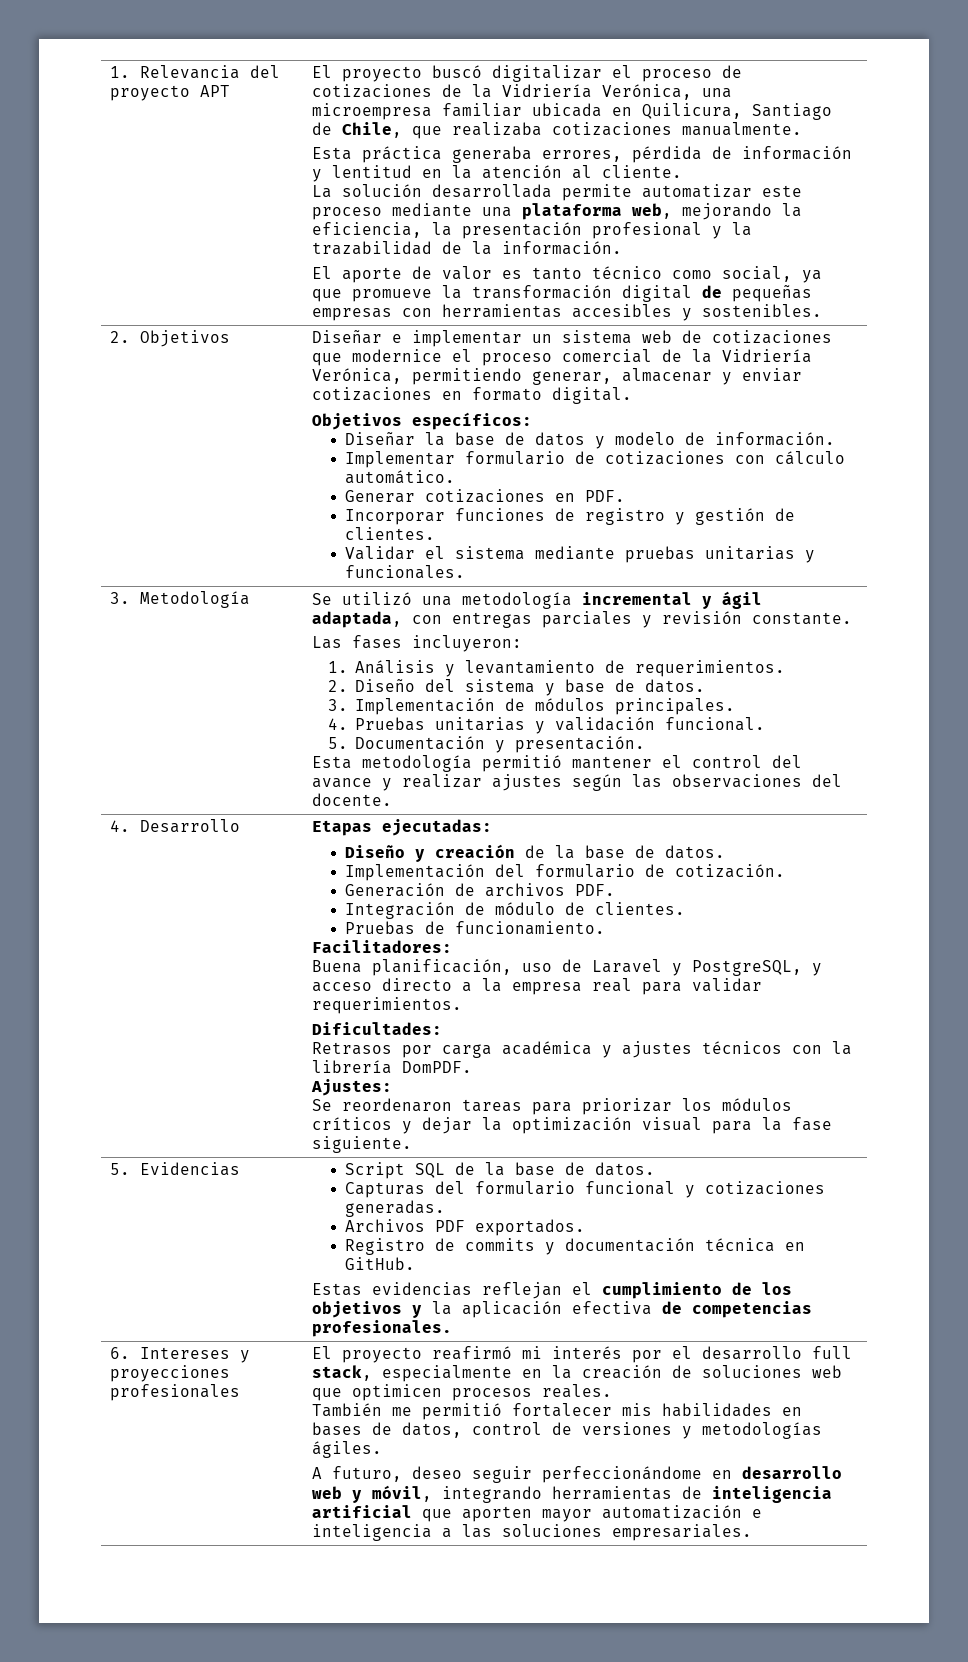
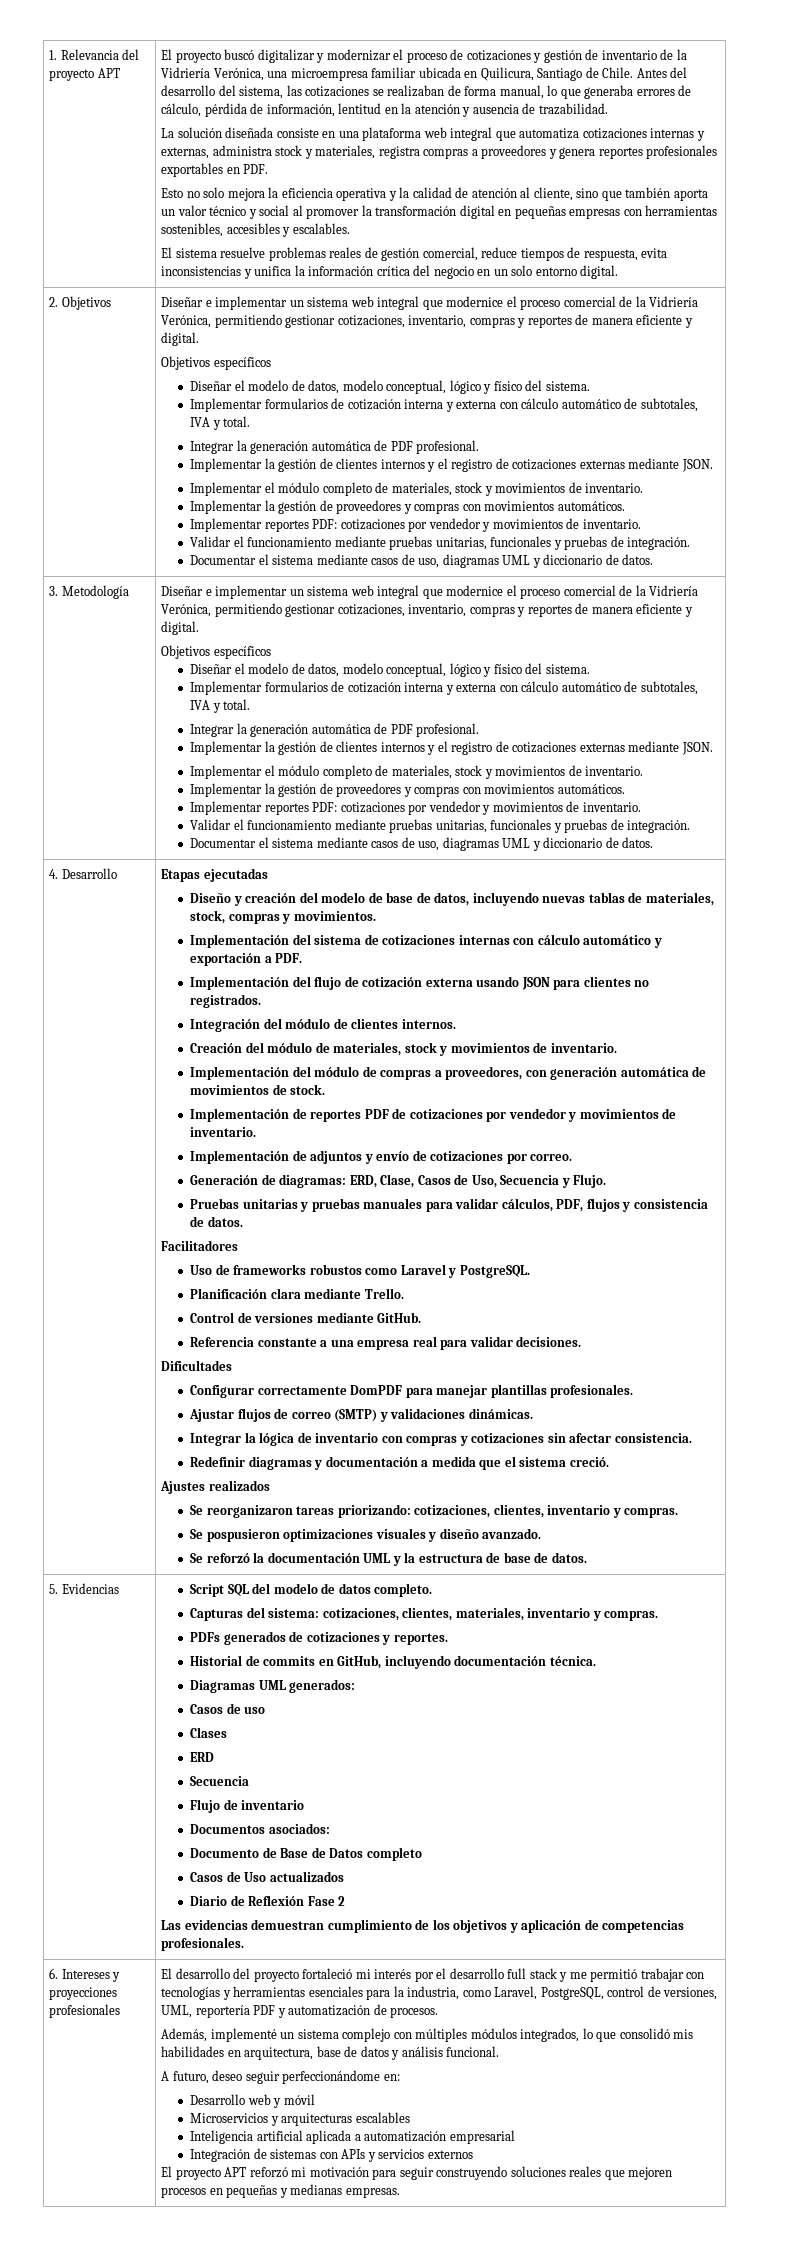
(602, 73) none -> [316,49,391,63] y modernizar
(432, 91) none -> [533,49,657,63] y gestión de inventario
[341,122,802,139] [311,146,852,163] [311,165,682,182] [311,184,802,201] [311,203,802,220] [311,222,752,239] [311,241,622,255] [311,266,822,283] [311,289,432,302] Chile, que realizaba cotizaciones manualmente. // Esta práctica generaba errores, pérdida de información y lentitud en la atención al cliente. // La solución desarrollada permite automatizar este proceso mediante una plataforma web, mejorando la eficiencia, la presentación profesional y la trazabilidad de la información. // El aporte de valor es tanto técnico como social, ya que promueve -> [602,67,688,78] [161,85,692,99] [161,103,608,117] [161,127,705,141] [161,145,718,159] [161,163,269,177] [161,187,708,201] [161,205,360,219] Chile. Antes del desarrollo del sistema, las cotizaciones se realizaban de forma manual, lo que generaba errores de cálculo, pérdida de información, lentitud en la atención y ausencia de trazabilidad. // La solución diseñada consiste en una plataforma web integral que automatiza cotizaciones internas y externas, administra stock y materiales, registra compras a proveedores y genera reportes profesionales exportables en PDF. // Esto no solo mejora la eficiencia operativa y la calidad de atención al cliente, sino que también aporta un valor técnico y social al promover
[701,285,722,298] de -> [498,209,512,216] en
(562, 311) none -> [161,223,224,237] sostenibles,
[701,304,822,317] sostenibles. -> [292,223,350,234] [161,247,668,261] [161,265,619,279] escalables. // El sistema resuelve problemas reales de gestión comercial, reduce tiempos de respuesta, evita inconsistencias y unifica la información crítica del negocio en un solo entorno digital.
[681,330,832,344] de cotizaciones -> [377,296,420,310] integral
[531,368,802,385] [311,387,632,404] [311,412,532,430] [344,432,835,449] [344,451,845,468] [344,470,455,484] [344,489,625,503] [344,508,795,525] [344,527,435,540] [344,546,815,563] [344,565,465,579] [109,591,250,608] [311,591,762,609] [311,611,852,628] [311,635,522,652] [327,660,786,677] [327,679,706,696] [327,698,736,715] [327,717,766,734] [327,736,646,753] [311,755,802,772] [311,774,842,791] [311,793,392,806] generar, almacenar y enviar cotizaciones en formato digital. // Objetivos específicos: // Diseñar la base de datos y modelo de información. // Implementar formulario de cotizaciones con cálculo automático. // Generar cotizaciones en PDF. // Incorporar funciones de registro y gestión de clientes. // Validar el sistema mediante pruebas unitarias y funcionales. // 3. Metodología | Se utilizó una metodología incremental y ágil adaptada, con entregas parciales y revisión constante. // Las fases incluyeron: // 1. Análisis y levantamiento de requerimientos. // 2. Diseño del sistema y base de datos. // 3. Implementación de módulos principales. // 4. Pruebas unitarias y validación funcional. // 5. Documentación y presentación. // Esta metodología permitió mantener el control del avance y realizar ajustes según las observaciones del docente. -> [285,314,693,328] [161,332,200,346] [161,356,271,370] [190,380,590,394] [190,398,698,412] [190,416,251,430] [190,440,480,454] [190,458,713,472] [190,482,644,496] [190,500,625,514] [190,518,641,532] [190,536,691,550] [190,554,654,568] [49,585,129,599] [161,585,699,599] [161,603,693,617] [161,621,200,635] [161,645,271,659] [190,663,590,677] [190,681,698,695] [190,699,251,713] [190,723,480,737] [190,741,713,755] [190,765,644,779] [190,783,625,797] [190,801,641,815] [190,819,691,833] [190,837,654,851] gestionar cotizaciones, inventario, compras y reportes de manera eficiente y digital. // Objetivos específicos // Diseñar el modelo de datos, modelo conceptual, lógico y físico del sistema. // Implementar formularios de cotización interna y externa con cálculo automático de subtotales, IVA y total. // Integrar la generación automática de PDF profesional. // Implementar la gestión de clientes internos y el registro de cotizaciones externas mediante JSON. // Implementar el módulo completo de materiales, stock y movimientos de inventario. // Implementar la gestión de proveedores y compras con movimientos automáticos. // Implementar reportes PDF: cotizaciones por vendedor y movimientos de inventario. // Validar el funcionamiento mediante pruebas unitarias, funcionales y pruebas de integración. // Documentar el sistema mediante casos de uso, diagramas UML y diccionario de datos. // 3. Metodología | Diseñar e implementar un sistema web integral que modernice el proceso comercial de la Vidriería Verónica, permitiendo gestionar cotizaciones, inventario, compras y reportes de manera eficiente y digital. // Objetivos específicos // Diseñar el modelo de datos, modelo conceptual, lógico y físico del sistema. // Implementar formularios de cotización interna y externa con cálculo automático de subtotales, IVA y total. // Integrar la generación automática de PDF profesional. // Implementar la gestión de clientes internos y el registro de cotizaciones externas mediante JSON. // Implementar el módulo completo de materiales, stock y movimientos de inventario. // Implementar la gestión de proveedores y compras con movimientos automáticos. // Implementar reportes PDF: cotizaciones por vendedor y movimientos de inventario. // Validar el funcionamiento mediante pruebas unitarias, funcionales y pruebas de integración. // Documentar el sistema mediante casos de uso, diagramas UML y diccionario de datos.
[381,819,492,836] ejecutadas: -> [203,868,268,882] ejecutadas
[524,845,725,859] [344,864,785,881] [344,883,615,897] [344,902,685,919] [344,921,605,935] [311,940,452,953] [311,959,822,976] [311,978,762,995] [311,997,462,1014] [311,1022,442,1035] [311,1041,852,1058] [311,1060,472,1074] [310,1079,392,1096] [311,1098,792,1115] [311,1117,832,1134] [311,1136,412,1153] [109,1162,240,1176] [344,1162,655,1179] [344,1181,825,1198] [344,1200,445,1217] [344,1219,585,1236] [344,1238,805,1255] [344,1257,415,1270] [311,1282,592,1299] de la base de datos. // Implementación del formulario de cotización. // Generación de archivos PDF. // Integración de módulo de clientes. // Pruebas de funcionamiento. // Facilitadores: // Buena planificación, uso de Laravel y PostgreSQL, y acceso directo a la empresa real para validar requerimientos. // Dificultades: // Retrasos por carga académica y ajustes técnicos con la librería DomPDF. // Ajustes: // Se reordenaron tareas para priorizar los módulos críticos y dejar la optimización visual para la fase siguiente. // 5. Evidencias | Script SQL de la base de datos. // Capturas del formulario funcional y cotizaciones generadas. // Archivos PDF exportados. // Registro de commits y documentación técnica en GitHub. // Estas evidencias reflejan el -> [299,892,714,906] [190,910,376,924] [190,934,662,948] [190,953,303,966] [190,976,650,990] [190,994,262,1008] [190,1018,456,1032] [190,1042,617,1056] [190,1066,707,1080] [190,1084,326,1095] [190,1108,677,1122] [190,1127,257,1137] [190,1150,573,1164] [190,1174,607,1188] [190,1198,708,1212] [190,1216,243,1227] [161,1240,239,1251] [190,1264,530,1278] [190,1288,404,1299] [190,1312,422,1323] [190,1336,582,1350] [161,1360,233,1371] [190,1384,634,1398] [189,1408,533,1422] [190,1432,692,1446] [190,1456,609,1470] [160,1480,270,1494] [190,1504,679,1518] [190,1528,542,1542] [190,1552,587,1566] [49,1583,119,1594] [190,1583,433,1597] [190,1607,659,1621] [190,1631,448,1645] [190,1655,596,1669] [190,1679,356,1693] [190,1703,266,1714] [190,1727,228,1738] [190,1752,215,1762] [190,1776,250,1786] [190,1799,305,1813] [190,1823,330,1834] [190,1847,422,1861] [190,1871,344,1882] [190,1895,346,1906] [161,1919,325,1930] del modelo de base de datos, incluyendo nuevas tablas de materiales, stock, compras y movimientos. // Implementación del sistema de cotizaciones internas con cálculo automático y exportación a PDF. // Implementación del flujo de cotización externa usando JSON para clientes no registrados. // Integración del módulo de clientes internos. // Creación del módulo de materiales, stock y movimientos de inventario. // Implementación del módulo de compras a proveedores, con generación automática de movimientos de stock. // Implementación de reportes PDF de cotizaciones por vendedor y movimientos de inventario. // Implementación de adjuntos y envío de cotizaciones por correo. // Generación de diagramas: ERD, Clase, Casos de Uso, Secuencia y Flujo. // Pruebas unitarias y pruebas manuales para validar cálculos, PDF, flujos y consistencia de datos. // Facilitadores // Uso de frameworks robustos como Laravel y PostgreSQL. // Planificación clara mediante Trello. // Control de versiones mediante GitHub. // Referencia constante a una empresa real para validar decisiones. // Dificultades // Configurar correctamente DomPDF para manejar plantillas profesionales. // Ajustar flujos de correo (SMTP) y validaciones dinámicas. // Integrar la lógica de inventario con compras y cotizaciones sin afectar consistencia. // Redefinir diagramas y documentación a medida que el sistema creció. // Ajustes realizados // Se reorganizaron tareas priorizando: cotizaciones, clientes, inventario y compras. // Se pospusieron optimizaciones visuales y diseño avanzado. // Se reforzó la documentación UML y la estructura de base de datos. // 5. Evidencias | Script SQL del modelo de datos completo. // Capturas del sistema: cotizaciones, clientes, materiales, inventario y compras. // PDFs generados de cotizaciones y reportes. // Historial de commits en GitHub, incluyendo documentación técnica. // Diagramas UML generados: // Casos de uso // Clases // ERD // Secuencia // Flujo de inventario // Documentos asociados: // Documento de Base de Datos completo // Casos de Uso actualizados // Diario de Reflexión Fase 2 // Las evidencias demuestran
[431,1301,652,1318] la aplicación efectiva -> [521,1919,582,1933] aplicación
[341,1346,512,1363] proyecto reafirmó -> [175,1968,353,1982] desarrollo del proyecto fortaleció
[311,1365,842,1382] [311,1384,612,1401] [311,1403,802,1420] [311,1422,822,1439] [311,1441,382,1458] stack, especialmente en la creación de soluciones web que optimicen procesos reales. // También me permitió fortalecer mis habilidades en bases de datos, control de versiones y metodologías ágiles. -> [529,1968,705,1982] [161,1986,718,2000] [161,2004,439,2018] [161,2028,694,2042] [161,2046,500,2060] stack y me permitió trabajar con tecnologías y herramientas esenciales para la industria, como Laravel, PostgreSQL, control de versiones, UML, reportería PDF y automatización de procesos. // Además, implementé un sistema complejo con múltiples módulos integrados, lo que consolidó mis habilidades en arquitectura, base de datos y análisis funcional.
[711,1466,842,1479] [311,1485,832,1503] [311,1505,762,1522] [311,1524,752,1541] en desarrollo web y móvil, integrando herramientas de inteligencia artificial que aporten mayor automatización e inteligencia a las soluciones empresariales. -> [383,2074,400,2081] [190,2094,315,2108] [190,2112,410,2126] [190,2130,515,2144] [190,2148,473,2162] [161,2166,673,2180] [161,2184,400,2198] en: // Desarrollo web y móvil // Microservicios y arquitecturas escalables // Inteligencia artificial aplicada a automatización empresarial // Integración de sistemas con APIs y servicios externos // El proyecto APT reforzó mi motivación para seguir construyendo soluciones reales que mejoren procesos en pequeñas y medianas empresas.

